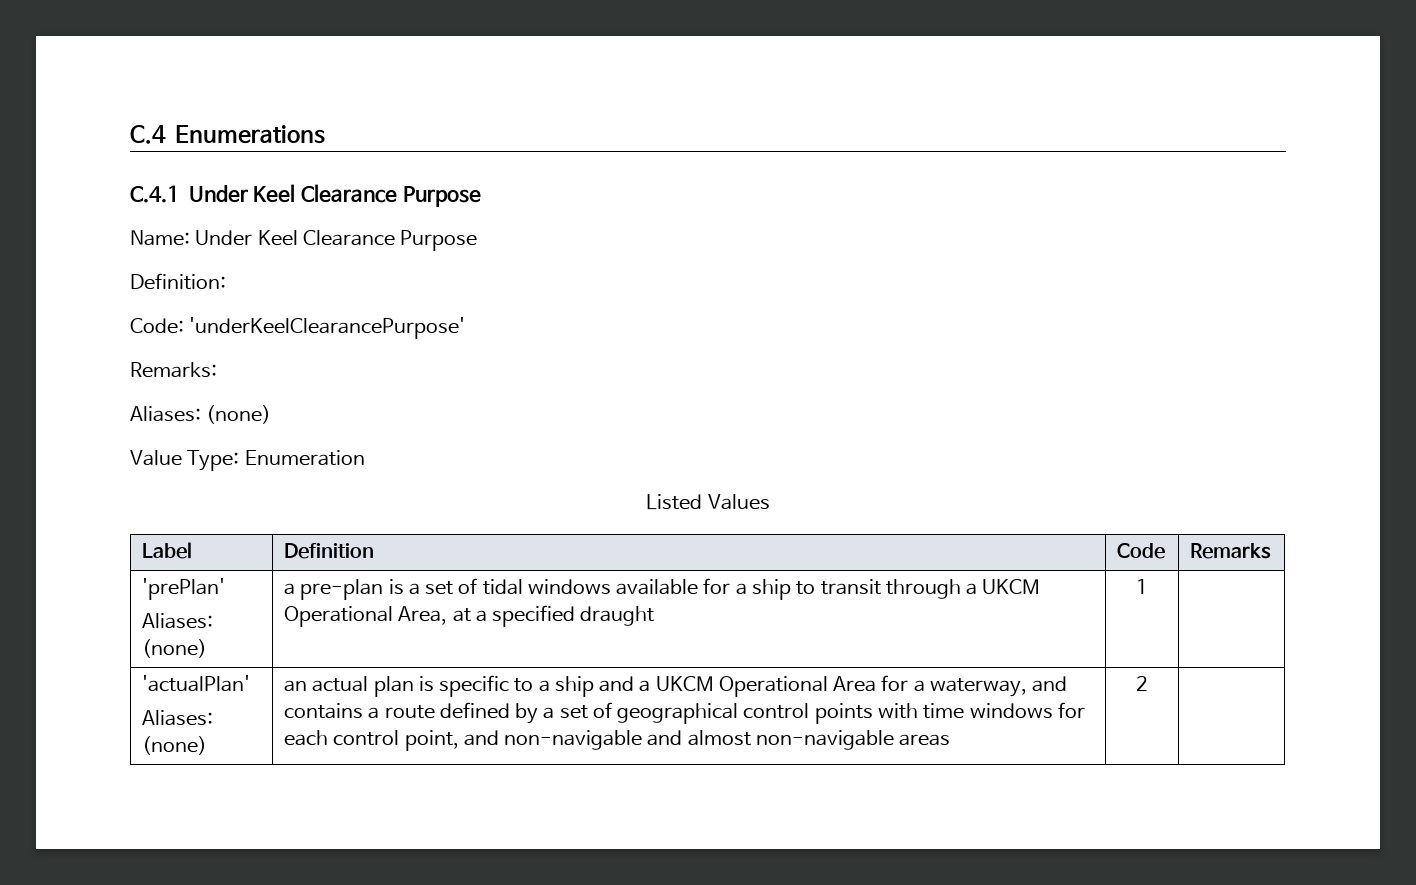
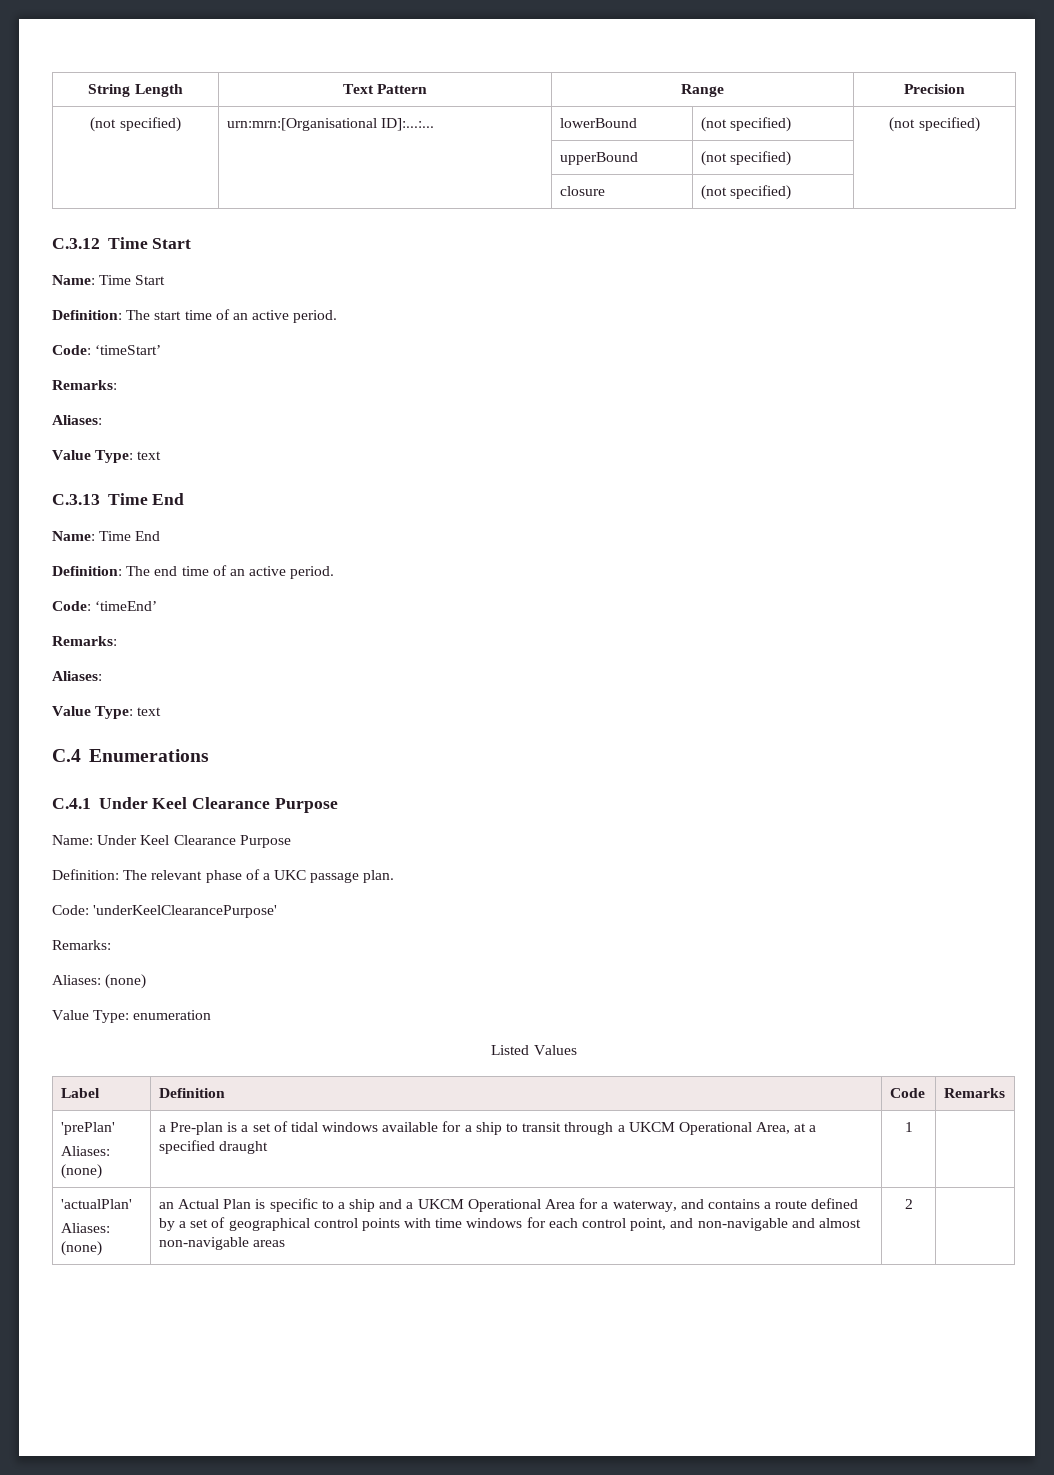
(130, 134) none -> [88,84,183,97] [342,84,428,94] [681,84,724,97] [904,84,965,94] [90,117,181,132] [226,118,434,131] [559,118,637,128] [700,117,791,132] [889,117,980,132] [559,152,638,165] [700,151,791,166] [559,186,605,196] [700,185,791,200] [52,237,192,249] [52,275,166,285] [52,309,338,323] [52,345,162,355] [52,380,117,390] [52,415,102,425] [52,450,162,463] [52,493,185,505] [52,531,161,541] [52,565,335,579] [52,601,158,611] [52,636,117,646] [52,671,102,681] [52,706,162,719] String Length | Text Pattern | Range | Precision // (not specified) | urn:mrn:[Organisational ID]:...:... | lowerBound | (not specified) | (not specified) // | | upperBound | (not specified) | // | | closure | (not specified) | // C.3.12 Time Start // Name: Time Start // Definition: The start time of an active period. // Code: ‘timeStart’ // Remarks: // Aliases: // Value Type: text // C.3.13 Time End // Name: Time End // Definition: The end time of an active period. // Code: ‘timeEnd’ // Remarks: // Aliases: // Value Type: text //
(226, 281) none -> [123,869,395,883] The relevant phase of a UKC passage plan.
[244,450,365,466] Enumeration -> [133,1010,212,1020] enumeration
[300,579,384,600] pre-plan -> [169,1122,223,1135] Pre-plan
[312,676,414,697] actual plan -> [177,1199,252,1209] Actual Plan

